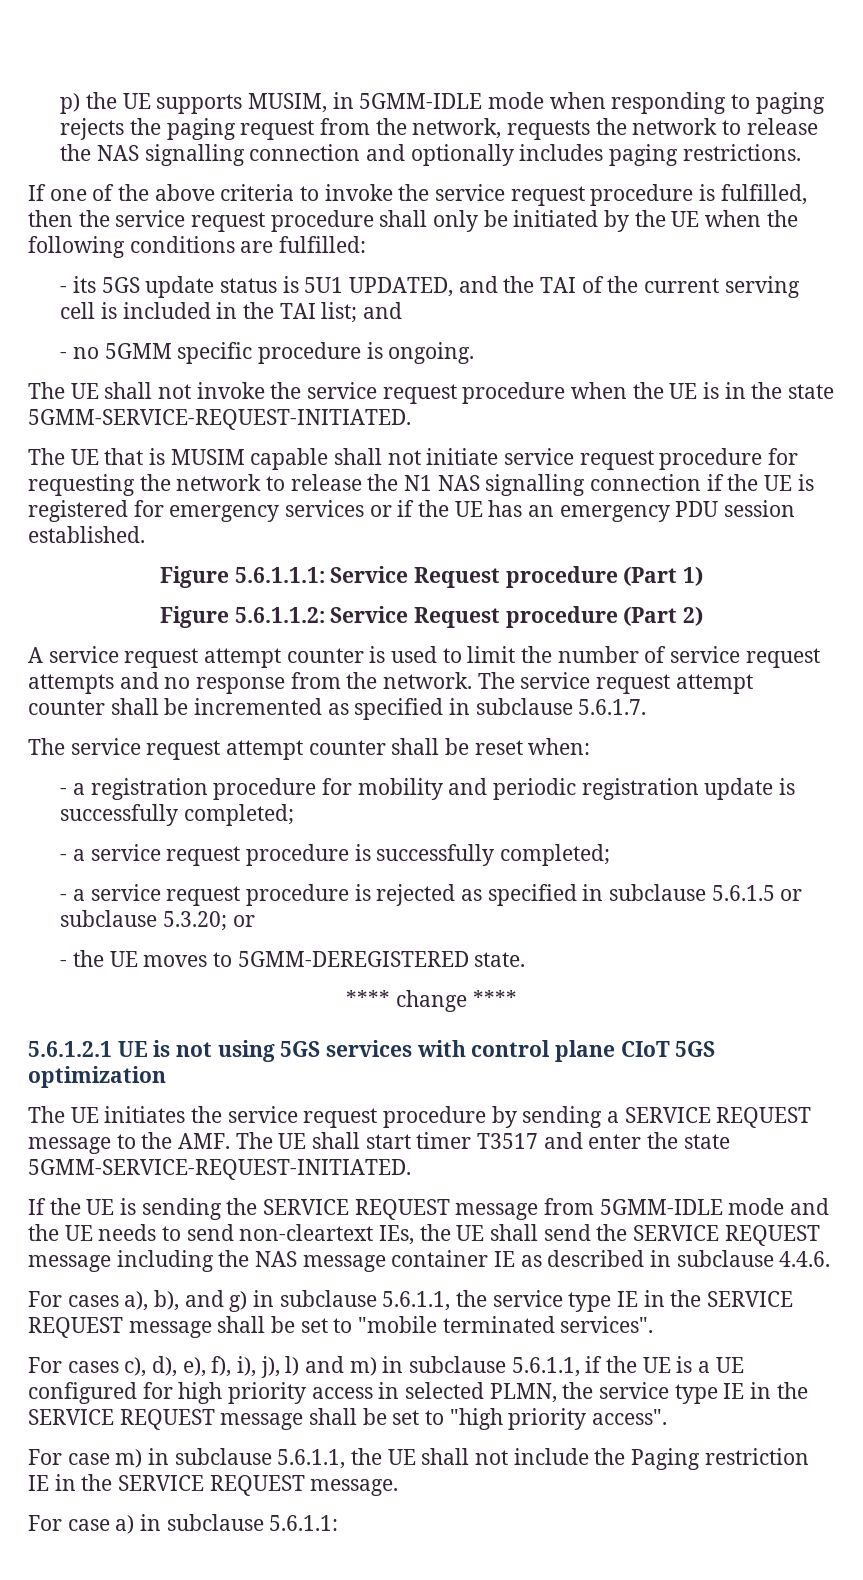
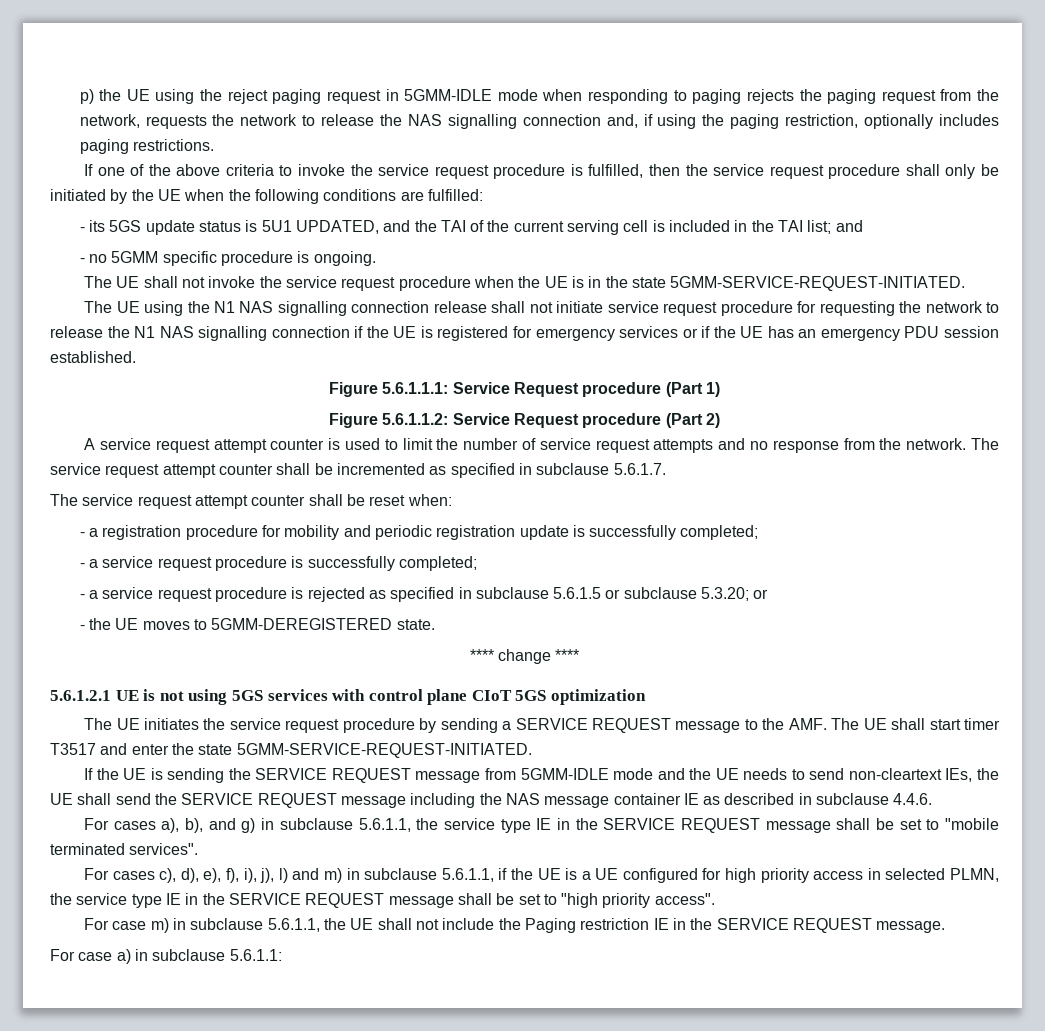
[156,93,327,114] supports MUSIM, -> [155,89,381,104] using the reject paging request
[365,144,405,161] and -> [606,114,859,129] and, if using the paging restriction,
[104,448,329,470] that is MUSIM capable -> [144,301,487,316] using the N1 NAS signalling connection release

